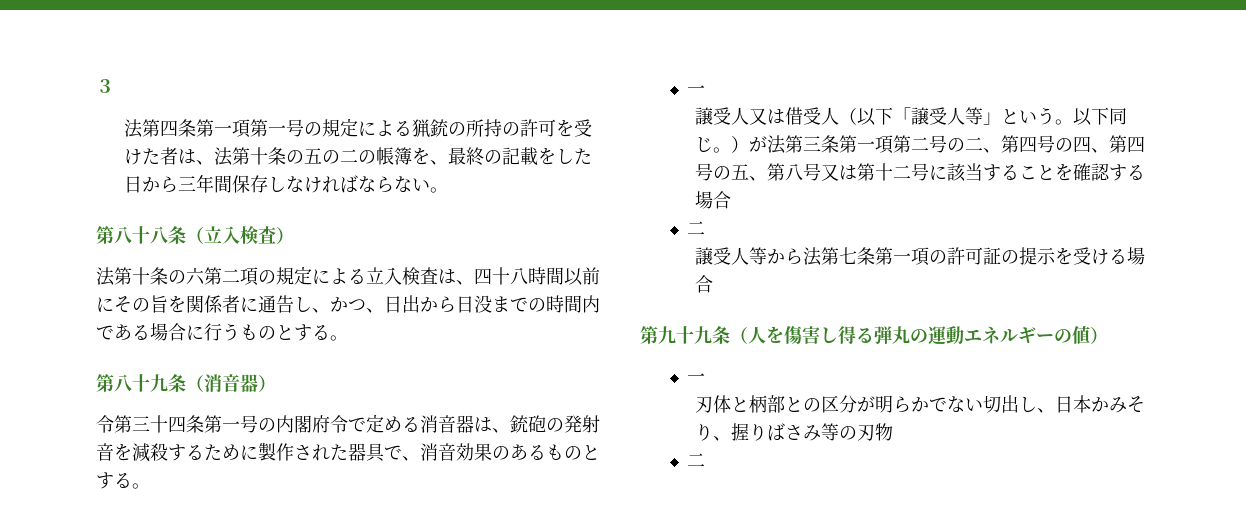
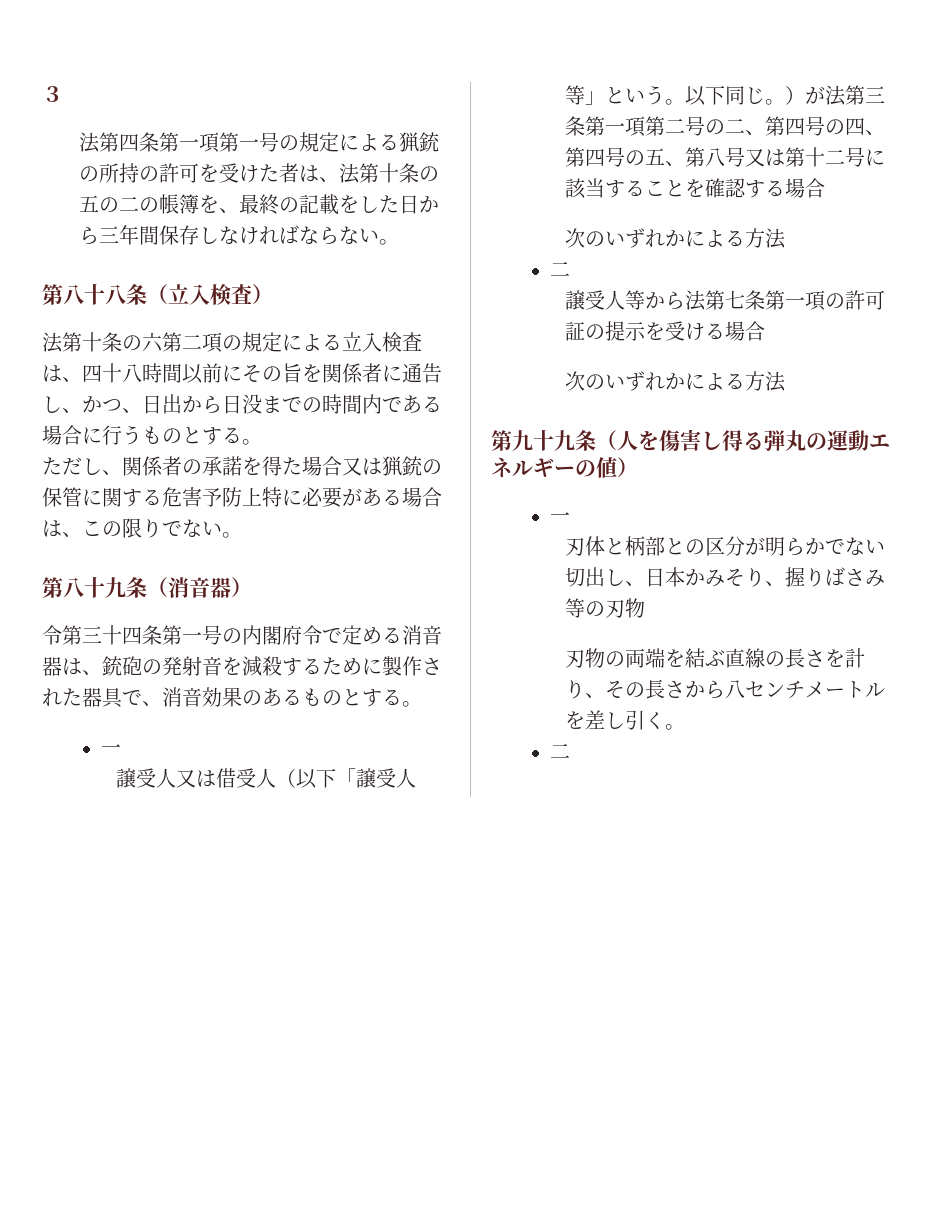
(348, 338) none -> [42,456,442,476] [42,487,442,508] [42,518,242,538] // ただし、関係者の承諾を得た場合又は猟銃の保管に関する危害予防上特に必要がある場合は、この限りでない。
(732, 200) none -> [564,228,786,249] // 次のいずれかによる方法
(714, 284) none -> [564,371,786,392] // 次のいずれかによる方法
(894, 432) none -> [564,648,865,668] [564,679,885,699] [564,710,685,730] // 刃物の両端を結ぶ直線の長さを計り、その長さから八センチメートルを差し引く。

